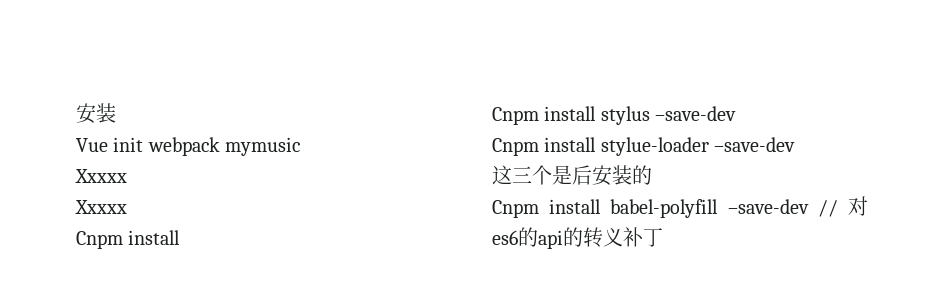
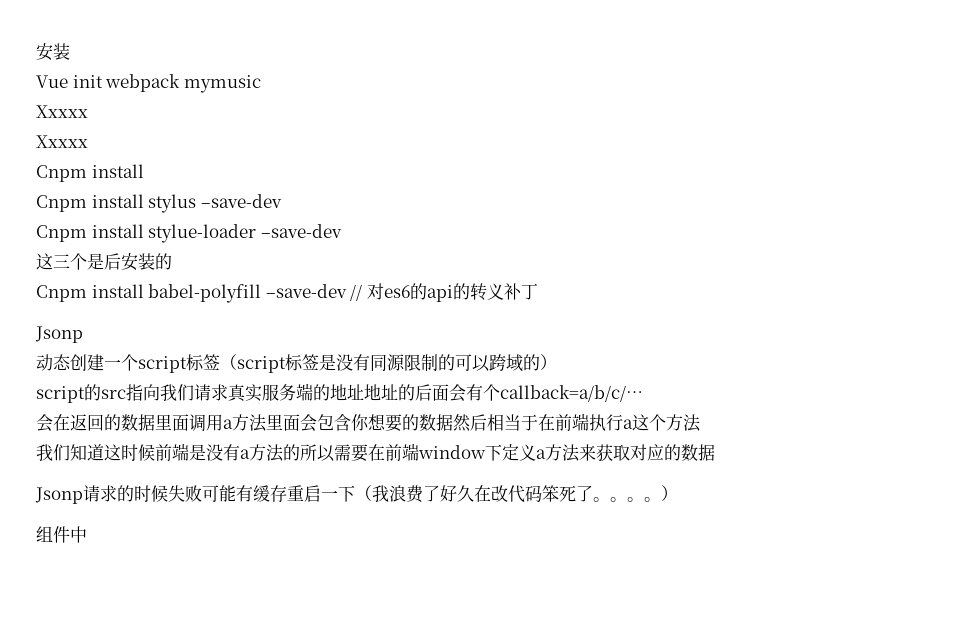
(663, 237) none -> [35,326,83,343] [36,354,557,373] [36,383,643,403] [36,413,701,432] [36,443,715,462] [35,485,678,504] [36,526,87,543] // Jsonp // 动态创建一个script标签（script标签是没有同源限制的可以跨域的） // script的src指向我们请求真实服务端的地址地址的后面会有个callback=a/b/c/… // 会在返回的数据里面调用a方法里面会包含你想要的数据然后相当于在前端执行a这个方法 // 我们知道这时候前端是没有a方法的所以需要在前端window下定义a方法来获取对应的数据 // Jsonp请求的时候失败可能有缓存重启一下（我浪费了好久在改代码笨死了。。。。） // 组件中

